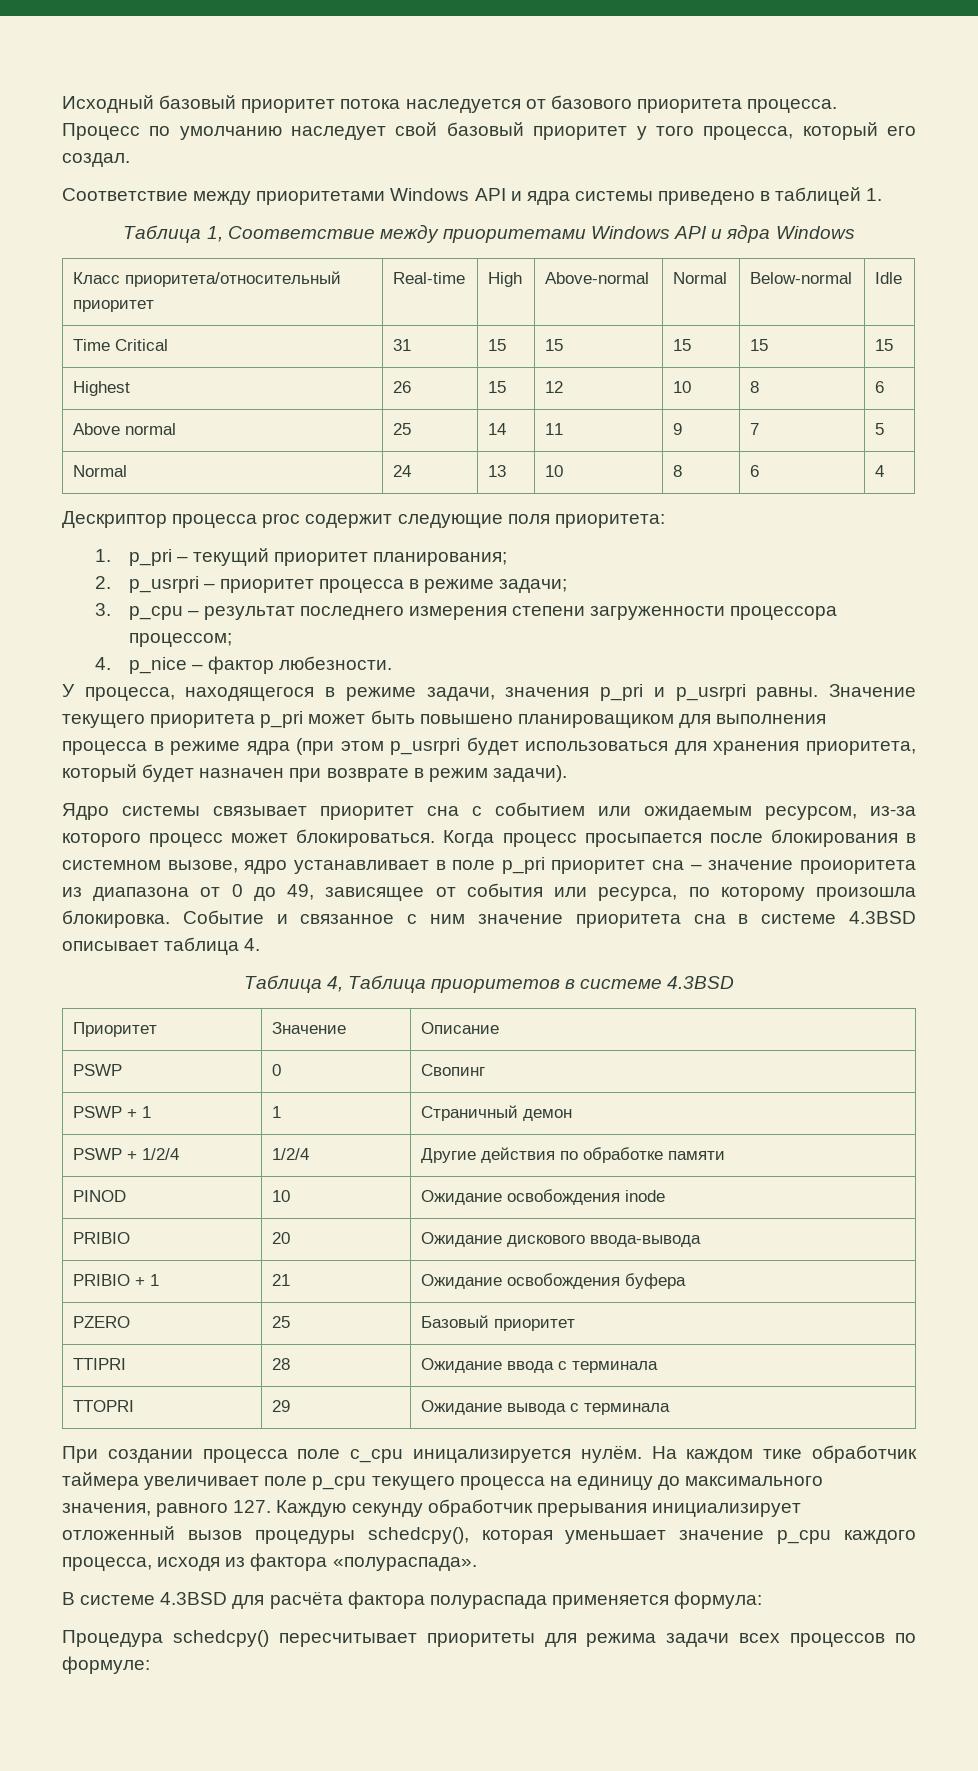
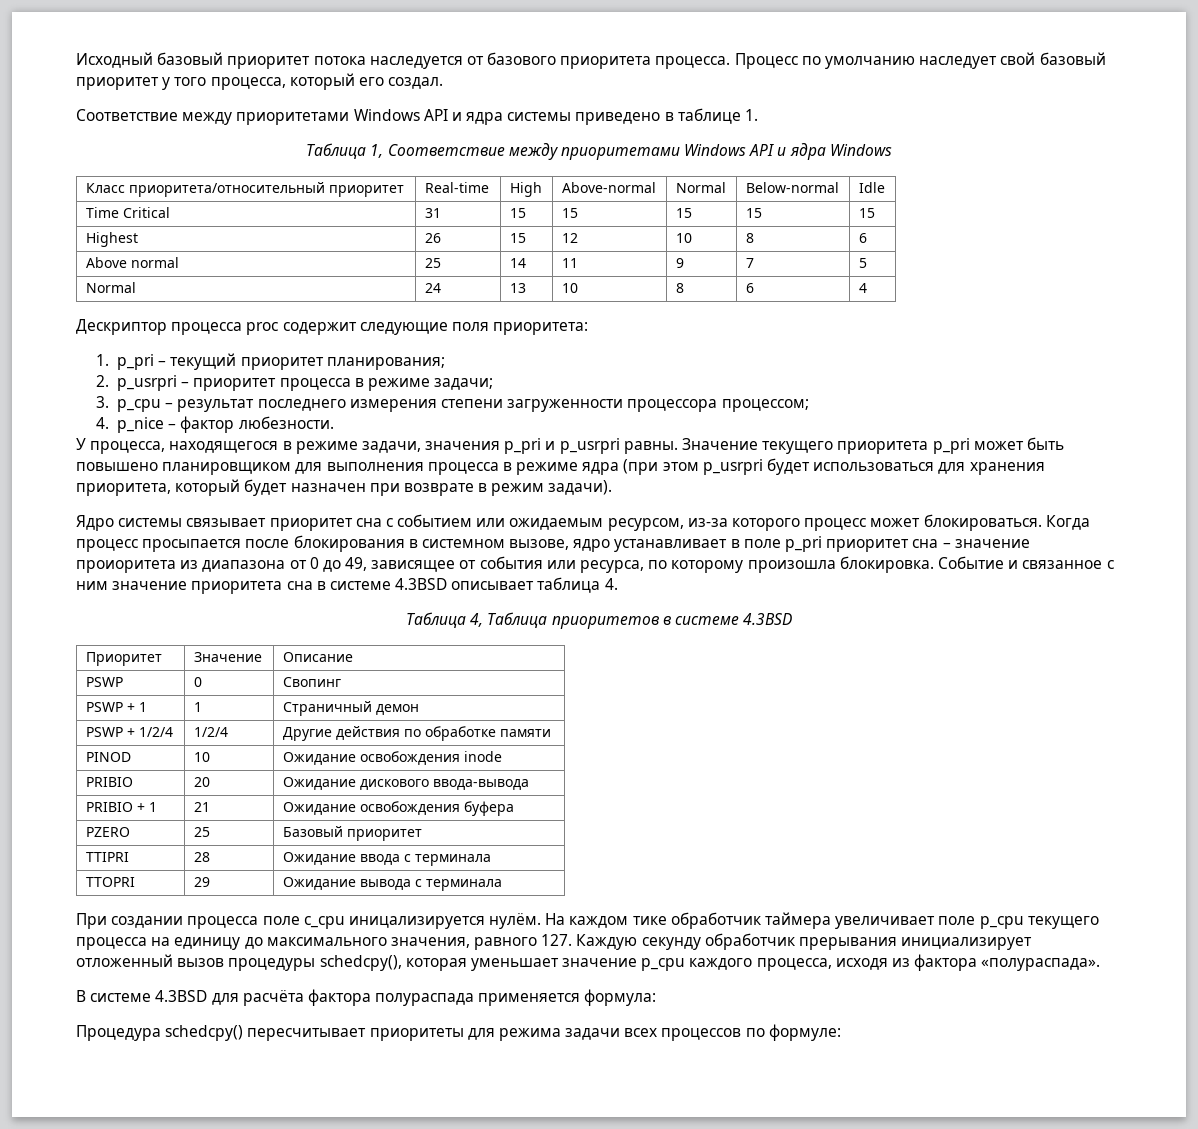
[775,187,862,205] таблицей -> [677,108,741,124] таблице
[517,714,674,728] планироващиком -> [162,462,292,475] планировщиком

